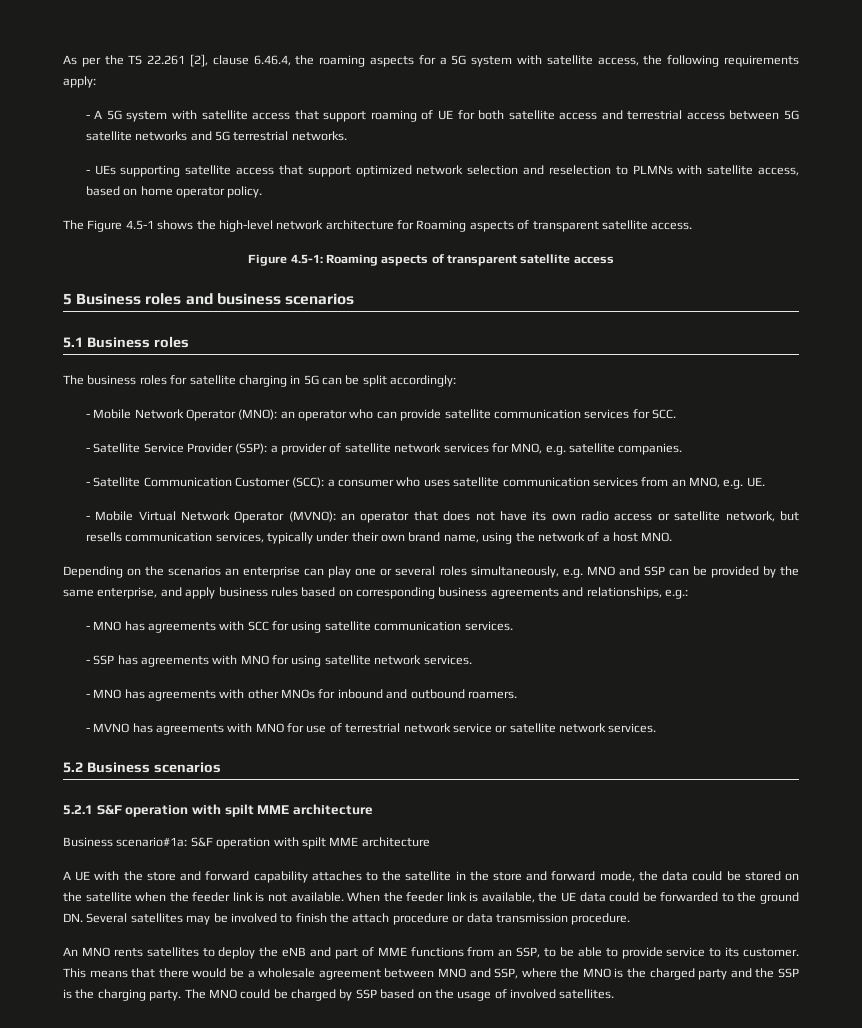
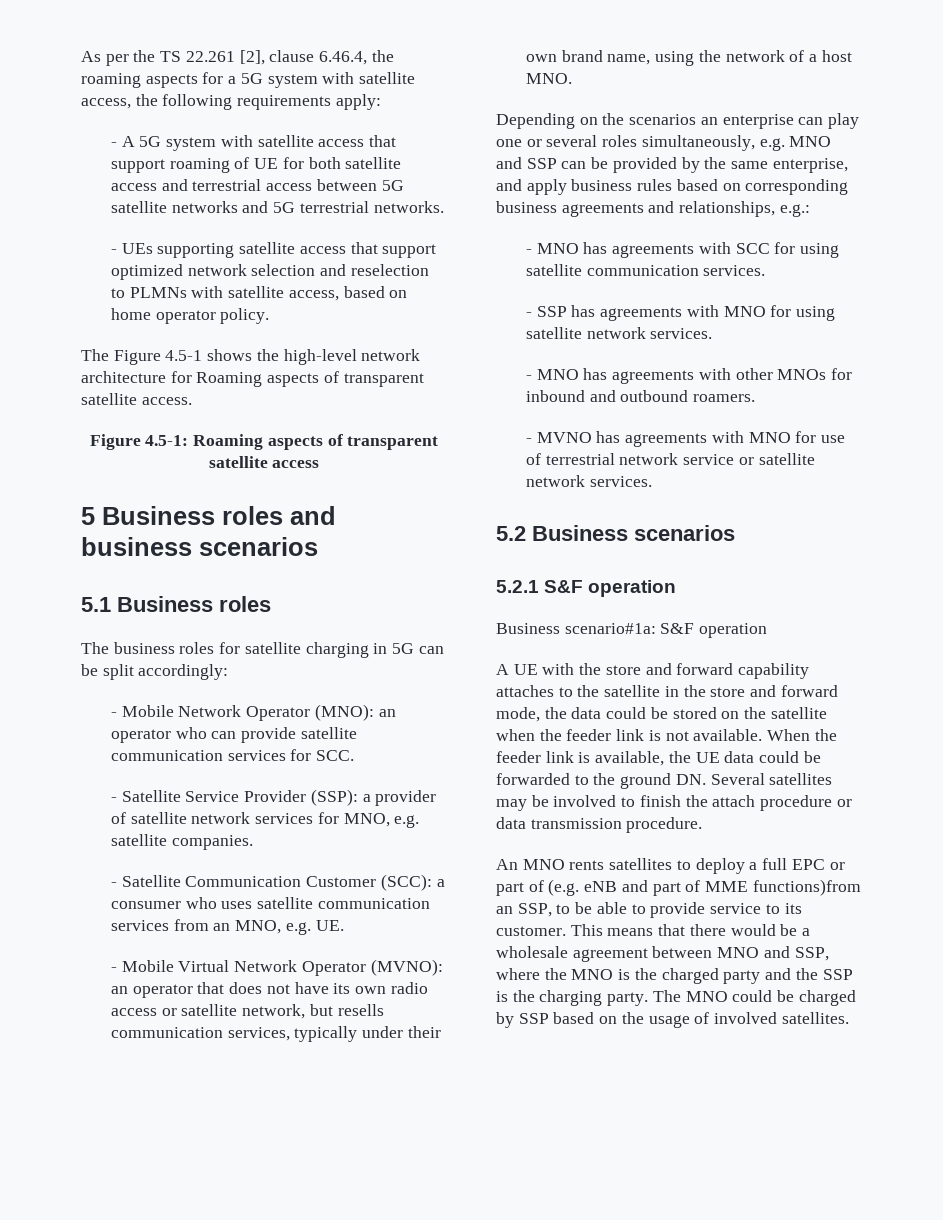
[191,804,373,817] with spilt MME architecture -> (677, 588) none
[273,837,430,849] with spilt MME architecture -> (768, 630) none
[259,947,279,957] the -> [749,858,845,870] [496,879,580,896] a full EPC or part of (e.g.
[410,947,495,957] functions from -> [752,879,861,896] functions)from

